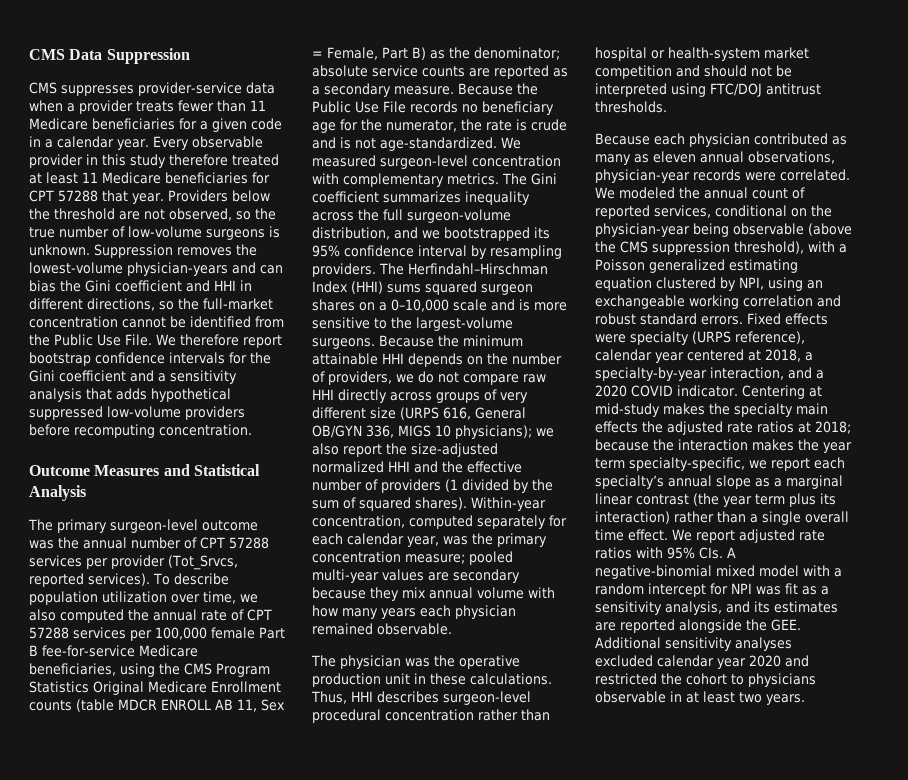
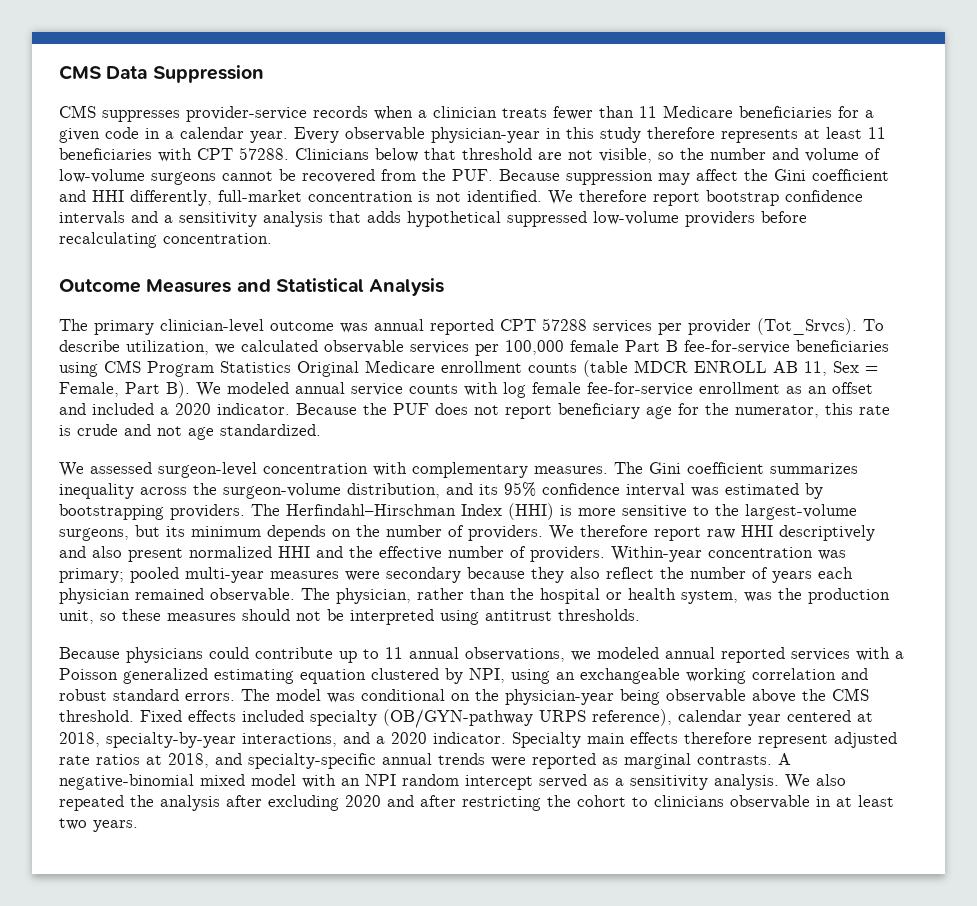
[246,82,275,94] data -> [313,106,368,118] records
[79,100,133,114] provider -> [433,106,497,118] clinician
[29,154,83,168] provider -> [431,127,540,143] physician-year
[232,154,279,166] treated -> [721,129,798,143] represents
[102,172,270,184] [29,190,270,204] [29,208,50,220] Medicare beneficiaries for CPT 57288 that year. Providers below the -> [59,147,456,162] beneficiaries with CPT 57288. Clinicians below that
[169,208,276,221] [29,226,280,240] [29,244,257,258] [29,262,283,276] [29,280,56,292] observed, so the true number of low-volume surgeons is unknown. Suppression removes the lowest-volume physician-years and can bias -> [599,148,881,163] [59,169,738,185] visible, so the number and volume of low-volume surgeons cannot be recovered from the PUF. Because suppression may affect
[240,280,252,291] [29,298,273,311] [29,316,284,328] [29,334,152,346] in different directions, so the full-market concentration cannot be identified from the Public Use File. -> [130,190,542,206] differently, full-market concentration is not identified.
[229,352,271,364] [29,370,126,382] for the Gini coefficient -> (125, 218) none
[74,424,155,438] recomputing -> [59,232,157,248] recalculating
[110,519,198,533] surgeon-level -> [160,319,264,333] clinician-level
[58,537,197,549] the annual number of -> [374,319,494,335] annual reported
[168,555,238,570] [29,573,229,587] [29,591,258,605] [29,609,272,623] [29,627,69,639] (Tot_Srvcs, reported services). To describe population utilization over time, we also computed the annual rate of CPT 57288 -> [757,318,884,335] [59,340,404,355] (Tot_Srvcs). To describe utilization, we calculated observable
[139,645,198,657] [29,663,180,677] Medicare beneficiaries, using the -> [796,340,889,352] [59,362,98,377] beneficiaries using
[211,681,281,693] Enrollment -> [441,361,522,373] enrollment
[412,47,560,60] [312,65,568,79] [312,83,538,97] [312,101,478,113] B) as the denominator; absolute service counts are reported as a secondary measure. Because the Public Use File records no -> [166,381,873,398] [59,403,552,419] B). We modeled annual service counts with log female fee-for-service enrollment as an offset and included a 2020 indicator. Because the PUF does not report
[461,119,482,131] the -> [825,403,853,415] this
[340,137,521,151] [312,155,376,167] is not age-standardized. We measured -> [157,424,321,440] [59,462,152,477] not age standardized. // We assessed
[447,173,499,185] metrics. -> [534,466,608,474] measures.
[383,209,403,221] full -> (217, 489) none
[422,227,530,241] we bootstrapped -> (473, 489) none
[471,245,562,259] by resampling -> [691,483,823,499] [59,504,164,520] was estimated by bootstrapping
[387,281,533,295] [312,299,515,312] sums squared surgeon shares on a 0–10,000 scale and -> (554, 511) none
[312,335,523,349] [312,353,404,365] surgeons. Because the minimum attainable HHI -> [59,525,261,541] surgeons, but its minimum
[328,371,546,385] [312,389,528,403] [312,407,526,420] [312,425,554,439] [312,443,498,457] providers, we do not compare raw HHI directly across groups of very different size (URPS 616, General OB/GYN 336, MIGS 10 physicians); we also report the size-adjusted -> [468,525,875,541] [59,546,183,562] providers. We therefore report raw HHI descriptively and also present
[381,479,553,493] [312,497,546,511] [312,515,567,529] [312,533,547,547] [312,551,513,565] [312,569,520,583] [312,587,555,601] [312,605,378,619] providers (1 divided by the sum of squared shares). Within-year concentration, computed separately for each calendar year, was the primary concentration measure; pooled multi-year values are secondary because they mix annual volume with how many -> [530,546,846,562] [59,567,768,583] providers. Within-year concentration was primary; pooled multi-year measures were secondary because they also reflect the number of
[311,655,520,669] [312,673,552,687] [311,691,531,705] [312,709,550,723] [595,47,809,61] [595,65,700,79] // The physician was the operative production unit in these calculations. Thus, HHI describes surgeon-level procedural concentration rather than hospital or health-system market competition and -> [301,588,890,604] [59,609,236,624] The physician, rather than the hospital or health system, was the production unit, so these measures
[710,83,762,97] FTC/DOJ -> (479, 617) none
[654,133,847,147] [595,151,835,165] [595,169,850,183] [595,187,805,199] [595,205,832,219] [595,223,852,237] [595,241,804,255] each physician contributed as many as eleven annual observations, physician-year records were correlated. We modeled the annual count of reported services, conditional on the physician-year being observable (above the CMS suppression threshold), -> [126,647,850,663] physicians could contribute up to 11 annual observations, we modeled annual reported services
[747,313,828,325] [595,331,731,345] Fixed effects were specialty (URPS -> [241,688,869,705] [59,709,586,728] The model was conditional on the physician-year being observable above the CMS threshold. Fixed effects included specialty (OB/GYN-pathway URPS
[805,352,813,361] [595,367,824,381] [595,385,822,399] [595,403,828,417] [595,421,851,435] [595,439,852,453] [595,457,845,471] [595,475,843,489] [595,493,836,507] [595,511,849,525] [595,529,825,543] [595,547,723,559] a specialty-by-year interaction, and a 2020 COVID indicator. Centering at mid-study makes the specialty main effects the adjusted rate ratios at 2018; because the interaction makes the year term specialty-specific, we report each specialty’s annual slope as a marginal linear contrast (the year term plus its interaction) rather than a single overall time effect. We report adjusted rate ratios with 95% CIs. -> [106,732,897,748] [59,753,772,769] specialty-by-year interactions, and a 2020 indicator. Specialty main effects therefore represent adjusted rate ratios at 2018, and specialty-specific annual trends were reported as marginal contrasts.
[834,568,842,577] [595,583,829,597] [595,601,838,615] [595,619,801,633] [595,637,792,651] [595,655,809,669] [595,673,657,685] a random intercept for NPI was fit as a sensitivity analysis, and its estimates are reported alongside the GEE. Additional sensitivity analyses excluded calendar year 2020 and restricted -> [341,774,846,790] [59,795,541,811] an NPI random intercept served as a sensitivity analysis. We also repeated the analysis after excluding 2020 and after restricting
[748,673,816,687] physicians -> [654,795,724,807] clinicians

